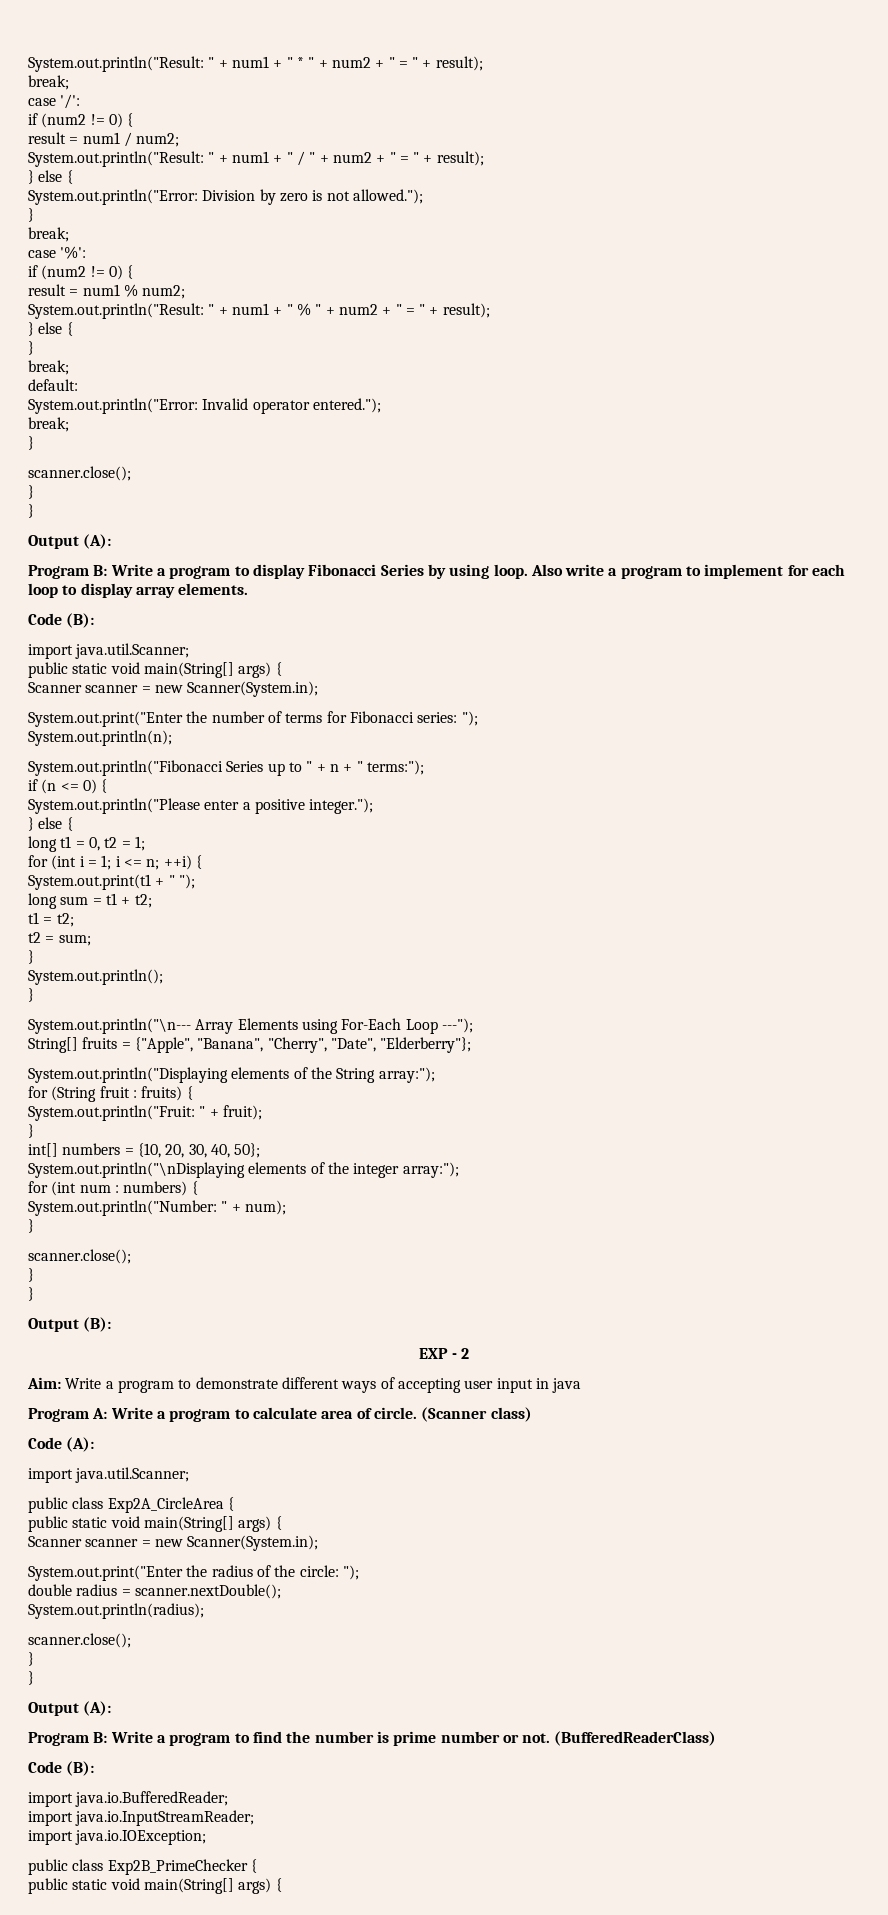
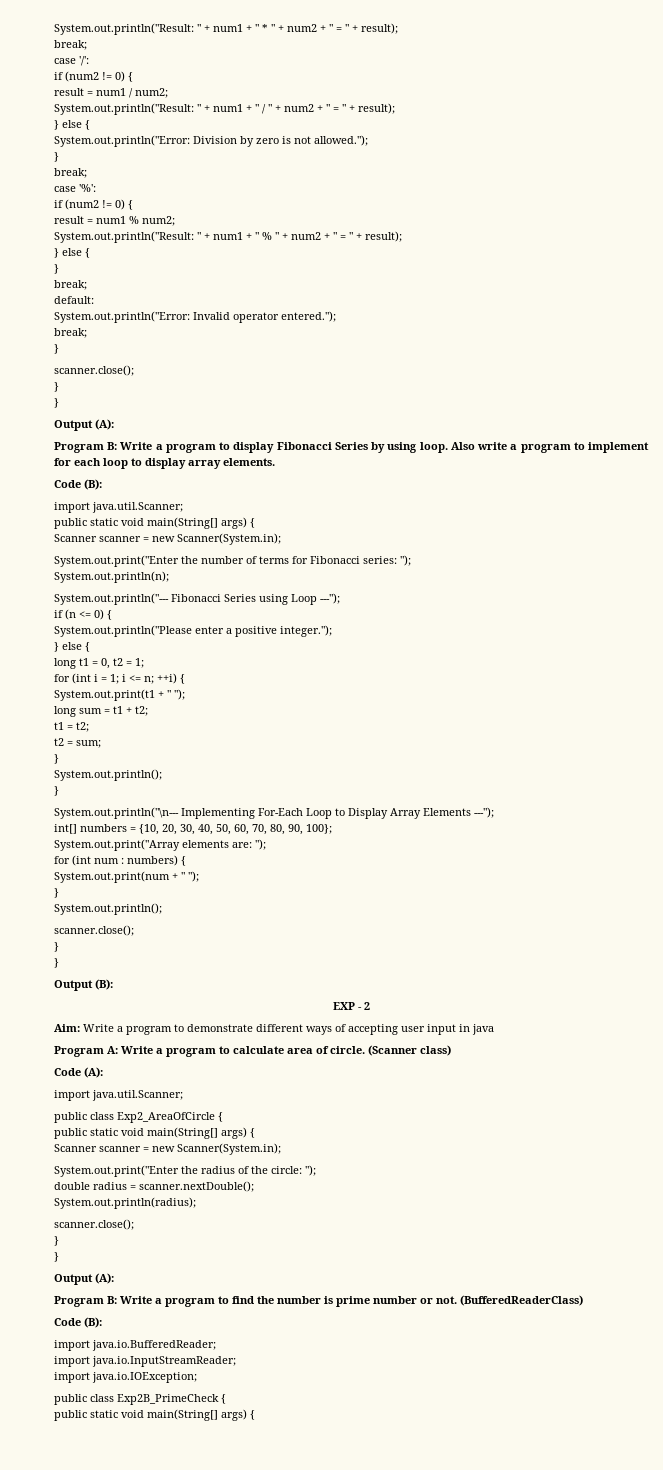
[28,760,424,776] System.out.println("Fibonacci Series up to " + n + " terms:"); -> [54,593,340,605] System.out.println("--- Fibonacci Series using Loop ---");
[195,1018,473,1034] [28,1037,472,1053] [28,1067,435,1083] [28,1086,193,1102] [28,1105,262,1121] [28,1124,34,1138] Array Elements using For-Each Loop ---"); // String[] fruits = {"Apple", "Banana", "Cherry", "Date", "Elderberry"}; // System.out.println("Displaying elements of the String array:"); // for (String fruit : fruits) { // System.out.println("Fruit: " + fruit); // } -> [181,807,494,819] Implementing For-Each Loop to Display Array Elements ---");
[234,1143,261,1158] [28,1162,459,1178] 50}; // System.out.println("\nDisplaying elements of the integer array:"); -> [216,824,332,835] [54,839,266,851] 50, 60, 70, 80, 90, 100}; // System.out.print("Array elements are: ");
[28,1200,286,1216] [28,1219,34,1233] System.out.println("Number: " + num); // } -> [54,871,199,883] [54,888,59,898] [54,903,162,915] System.out.print(num + " "); // } // System.out.println();
[107,1497,224,1513] Exp2A_CircleArea -> [117,1112,215,1123] Exp2_AreaOfCircle
[107,1859,248,1875] Exp2B_PrimeChecker -> [117,1394,219,1405] Exp2B_PrimeCheck

